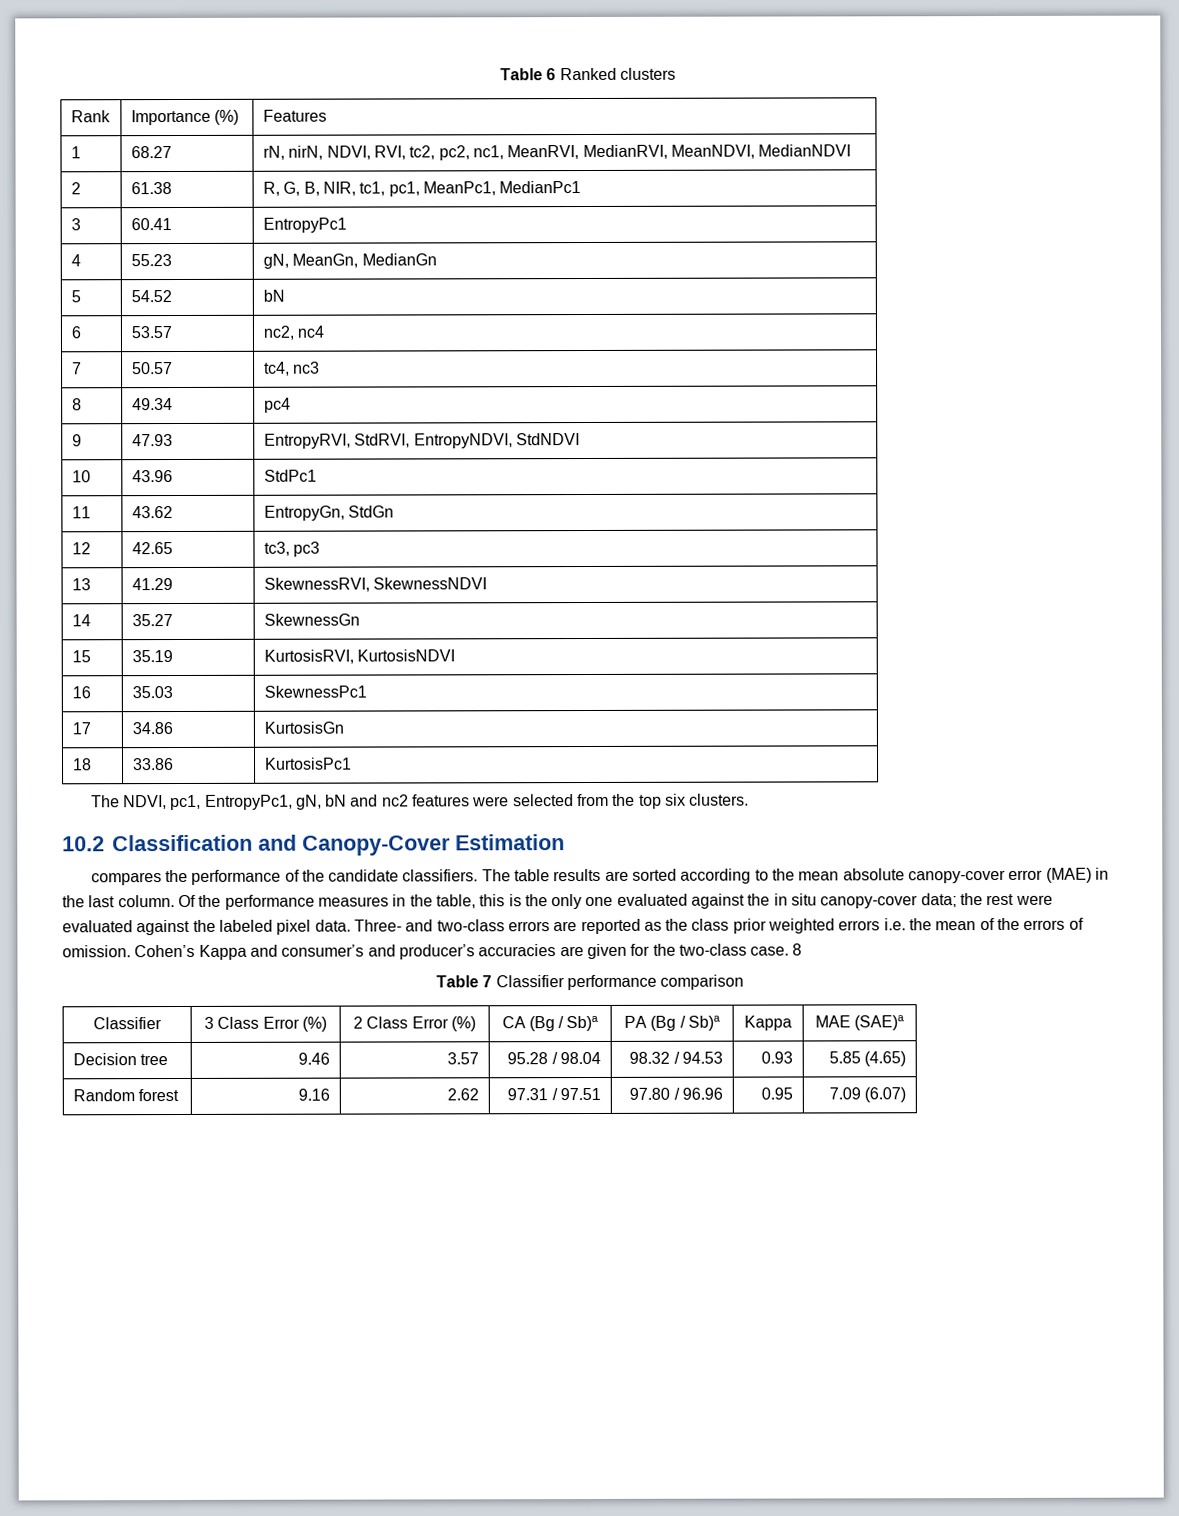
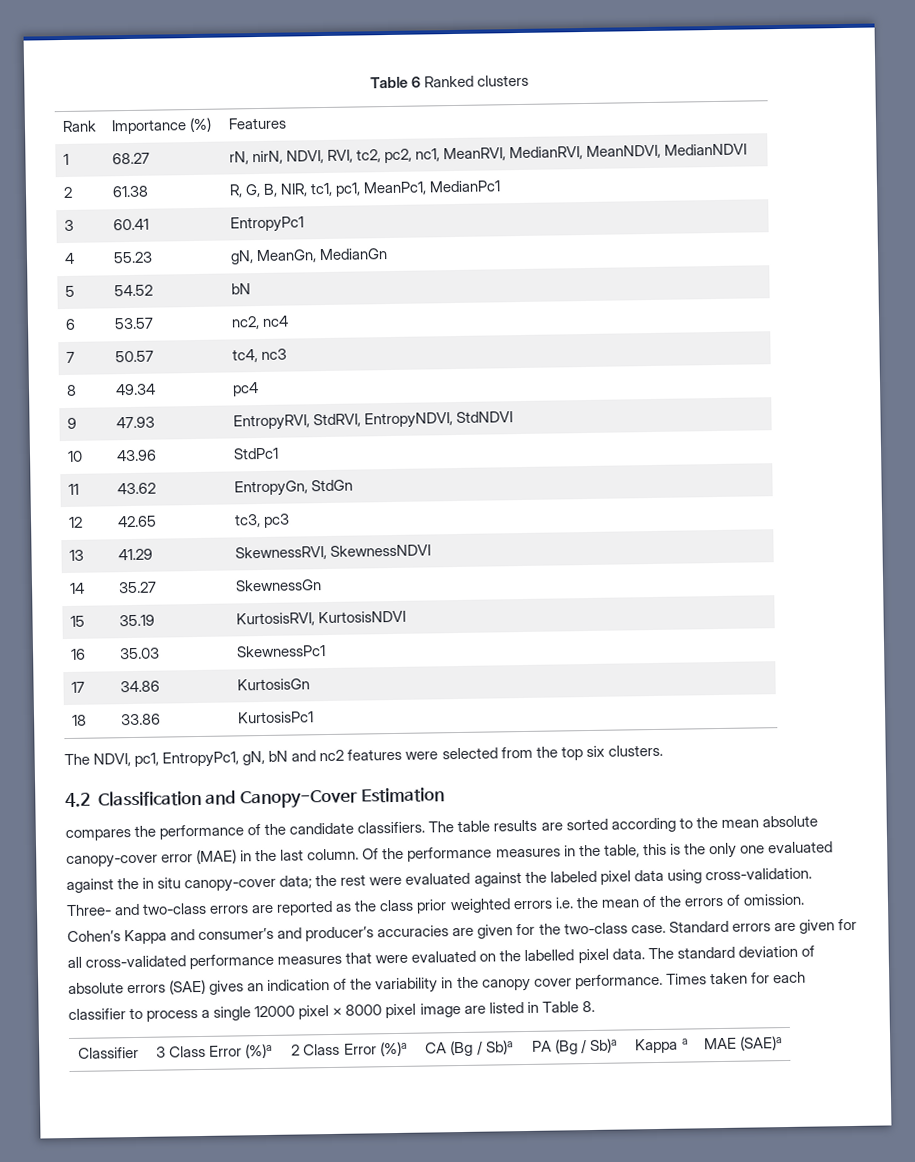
[62,836,105,852] 10.2 -> [65,792,91,808] 4.2
[314,919,351,932] data. -> [633,867,812,884] data using cross-validation.
[792,943,803,956] [435,974,745,991] 8 // Table 7 Classifier performance comparison -> [668,918,857,934] [67,945,815,970] [68,971,806,995] [68,1000,595,1022] Standard errors are given for all cross-validated performance measures that were evaluated on the labelled pixel data. The standard deviation of absolute errors (SAE) gives an indication of the variability in the canopy cover performance. Times taken for each classifier to process a single 12000 pixel × 8000 pixel image are listed in Table 8.
[301,1016,327,1032] (%) -> [245,1043,273,1059] (%)a
[450,1016,476,1032] (%) -> [379,1041,407,1057] (%)a
(792, 1023) none -> [681,1038,688,1045] a
[72,1053,169,1066] [298,1052,331,1065] [447,1052,480,1065] [507,1051,602,1065] [629,1051,724,1064] [761,1051,794,1064] [828,1051,907,1067] [72,1089,180,1102] [298,1088,331,1101] [447,1088,480,1101] [507,1087,602,1101] [629,1087,724,1100] [761,1087,794,1100] [828,1087,907,1103] // Decision tree | 9.46 | 3.57 | 95.28 / 98.04 | 98.32 / 94.53 | 0.93 | 5.85 (4.65) // Random forest | 9.16 | 2.62 | 97.31 / 97.51 | 97.80 / 96.96 | 0.95 | 7.09 (6.07) -> (783, 1043) none

